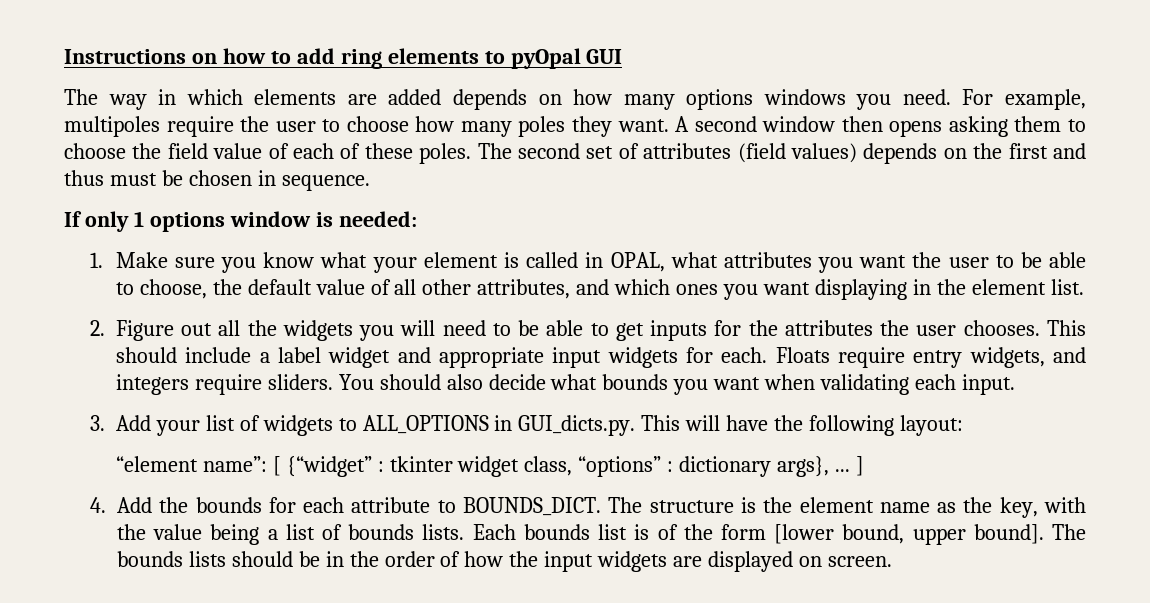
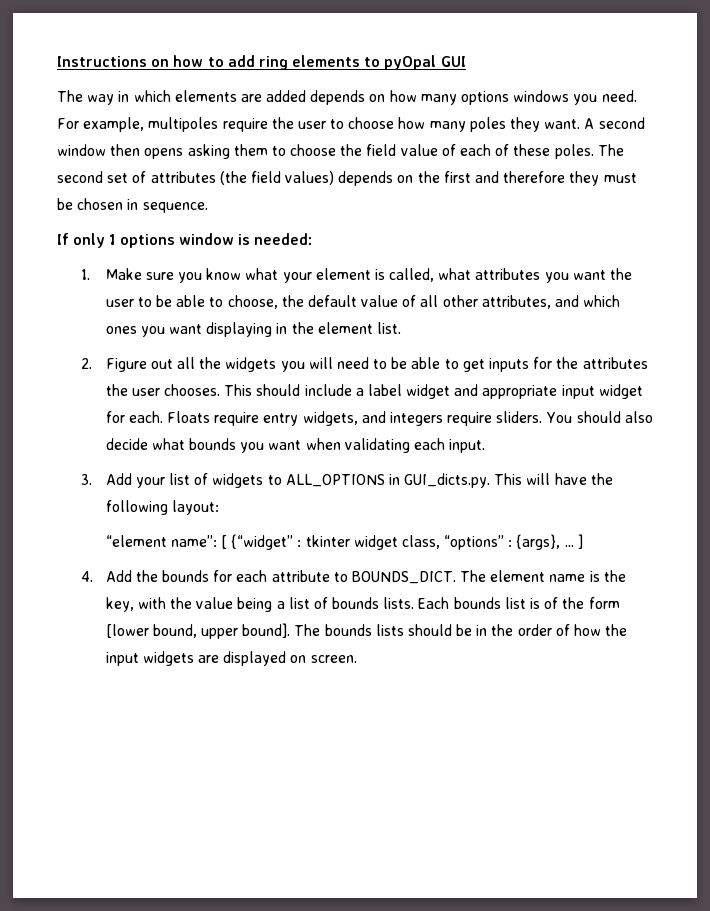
[737,143,786,163] (field -> [219,171,281,185] (the field
[64,170,104,186] thus -> [503,171,600,186] therefore they
[526,252,665,272] called in OPAL, -> [389,268,435,282] called,
[607,347,678,368] widgets -> [598,384,643,399] widget
[679,456,830,477] dictionary args}, -> [516,534,561,550] {args},
[649,497,793,513] structure is the -> (487, 576) none
[937,502,957,513] as -> [589,571,600,582] is

